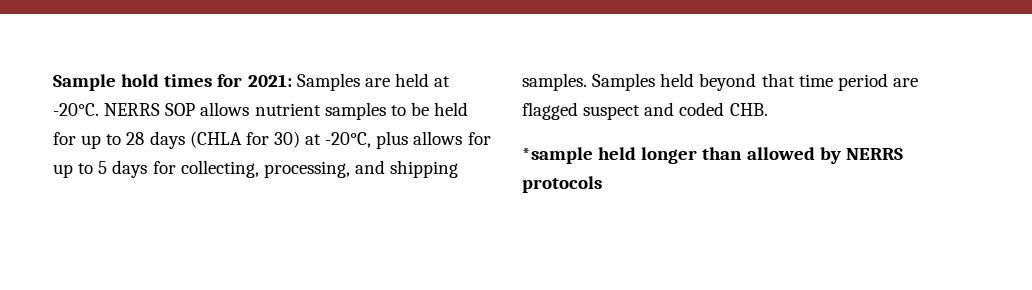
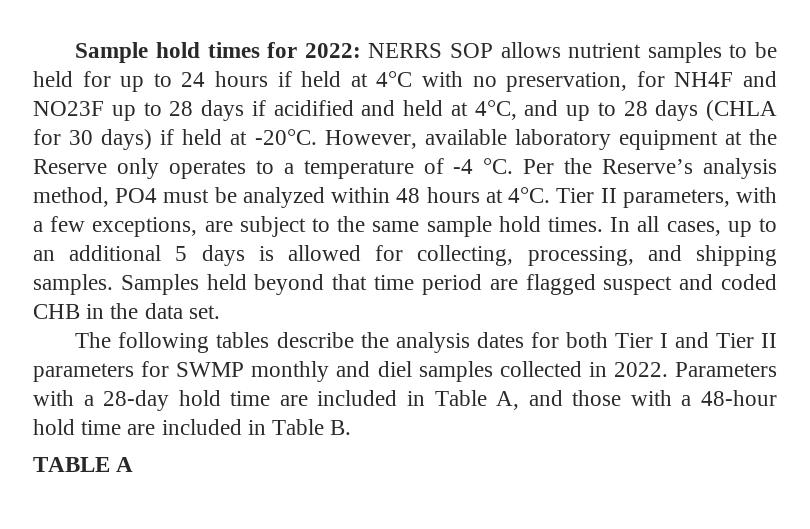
[247,73,451,91] [53,103,99,116] 2021: Samples are held at -20°C. -> [304,43,361,58] 2022:
[126,131,491,149] [53,160,148,178] 28 days (CHLA for 30) at -20°C, plus allows for up to 5 days -> [181,71,778,92] [33,100,777,121] [33,129,777,150] [33,158,777,179] [33,187,778,208] [33,216,778,237] [33,245,361,266] 24 hours if held at 4°C with no preservation, for NH4F and NO23F up to 28 days if acidified and held at 4°C, and up to 28 days (CHLA for 30 days) if held at -20°C. However, available laboratory equipment at the Reserve only operates to a temperature of -4 °C. Per the Reserve’s analysis method, PO4 must be analyzed within 48 hours at 4°C. Tier II parameters, with a few exceptions, are subject to the same sample hold times. In all cases, up to an additional 5 days is allowed
[729,103,768,116] [522,147,903,164] [522,176,602,193] CHB. // *sample held longer than allowed by NERRS protocols -> [33,303,220,319] [75,332,777,353] [33,361,778,382] [33,390,777,411] [33,419,352,435] [33,457,134,472] CHB in the data set. // The following tables describe the analysis dates for both Tier I and Tier II parameters for SWMP monthly and diel samples collected in 2022. Parameters with a 28-day hold time are included in Table A, and those with a 48-hour hold time are included in Table B. // TABLE A

